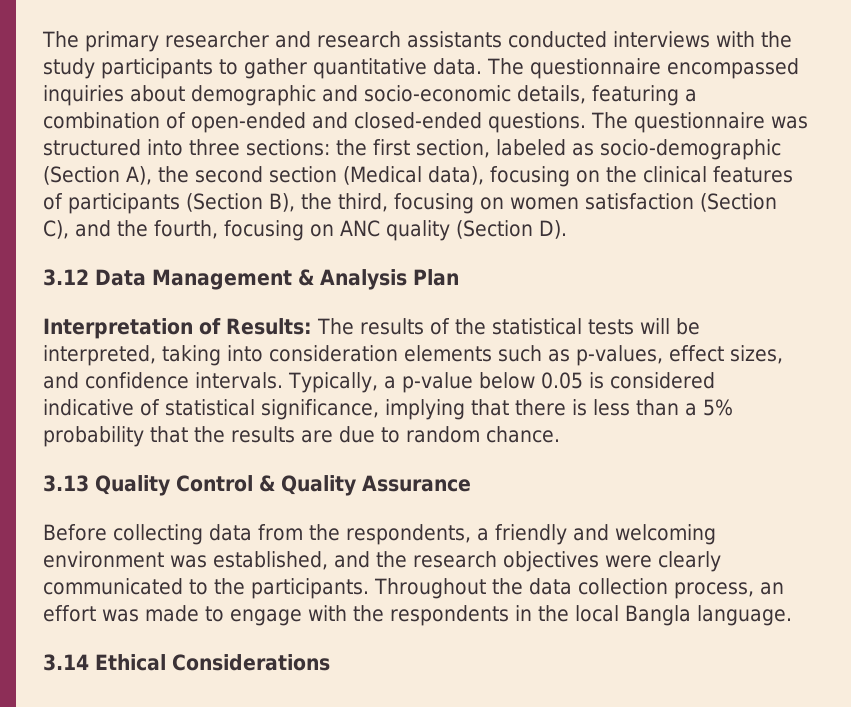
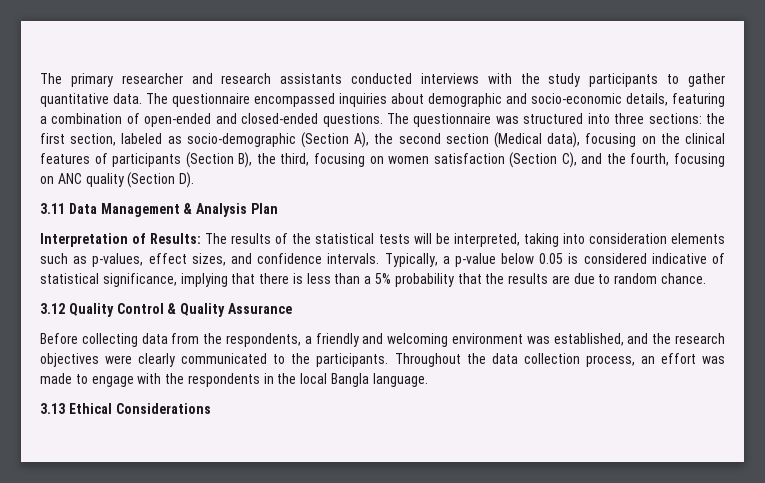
[43,269,89,286] 3.12 -> [40,203,65,214] 3.11
[43,475,89,492] 3.13 -> [40,303,65,314] 3.12
[43,654,89,671] 3.14 -> [40,403,65,414] 3.13

